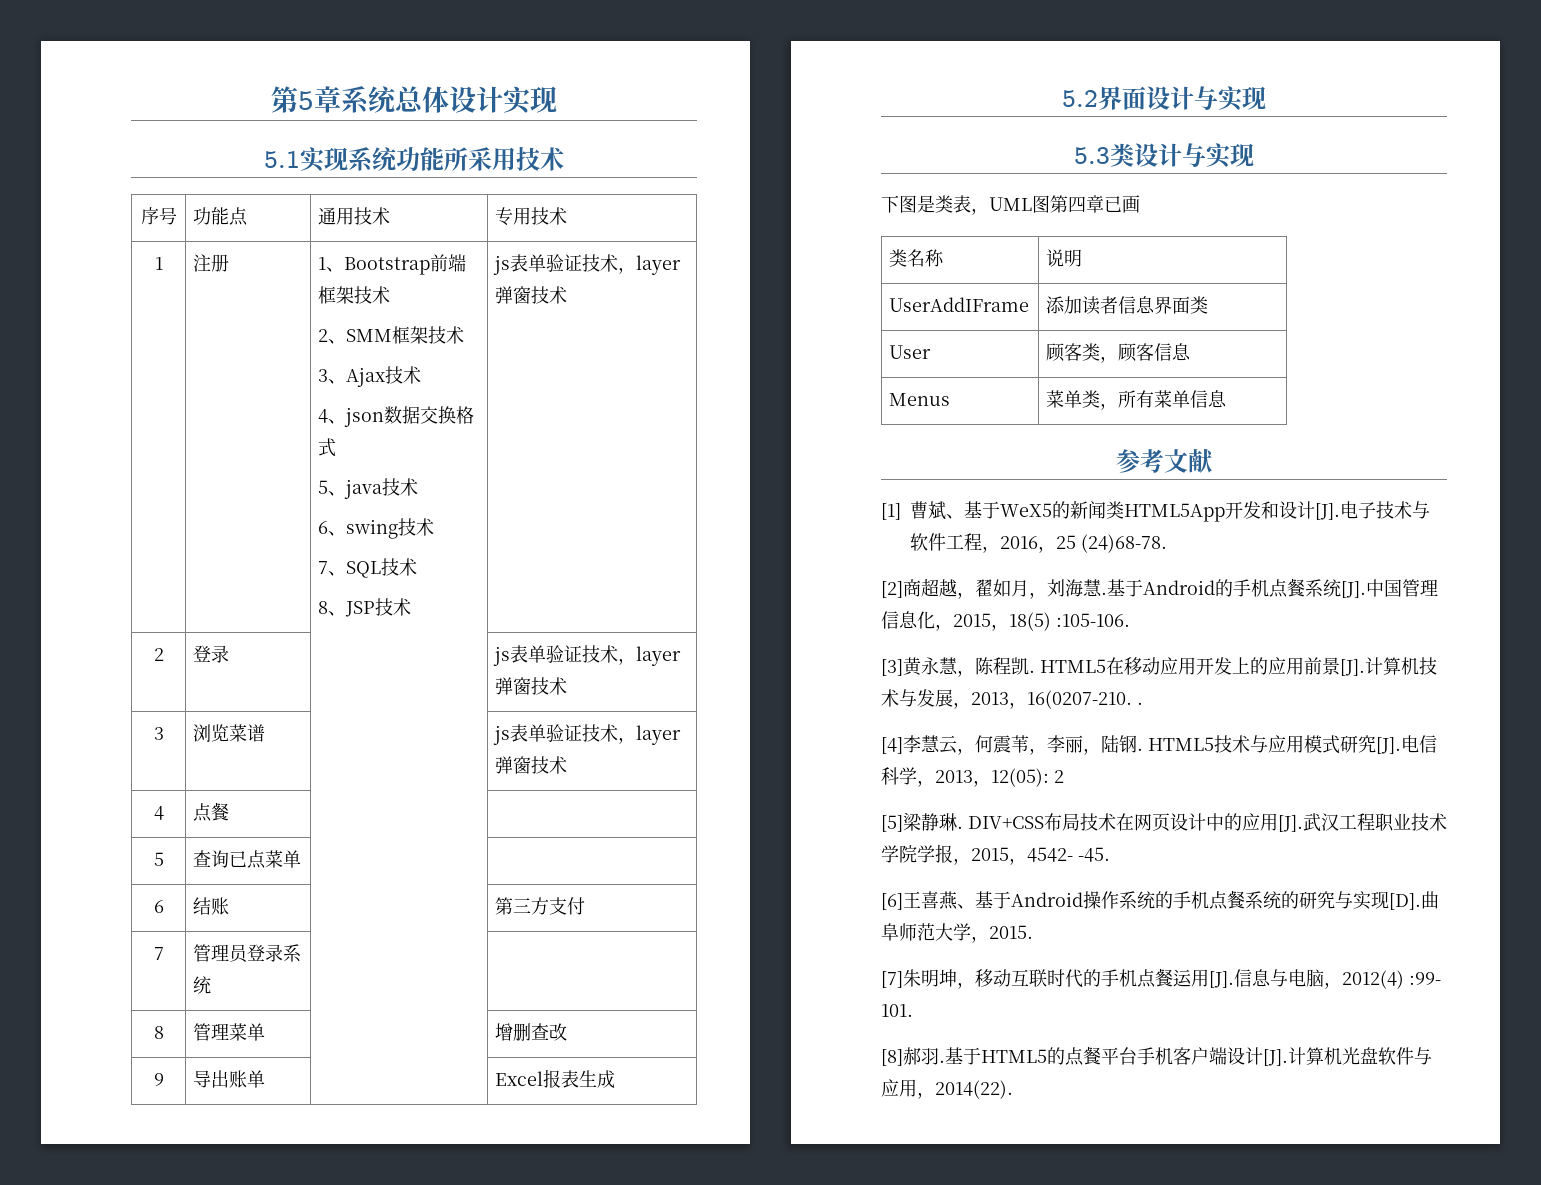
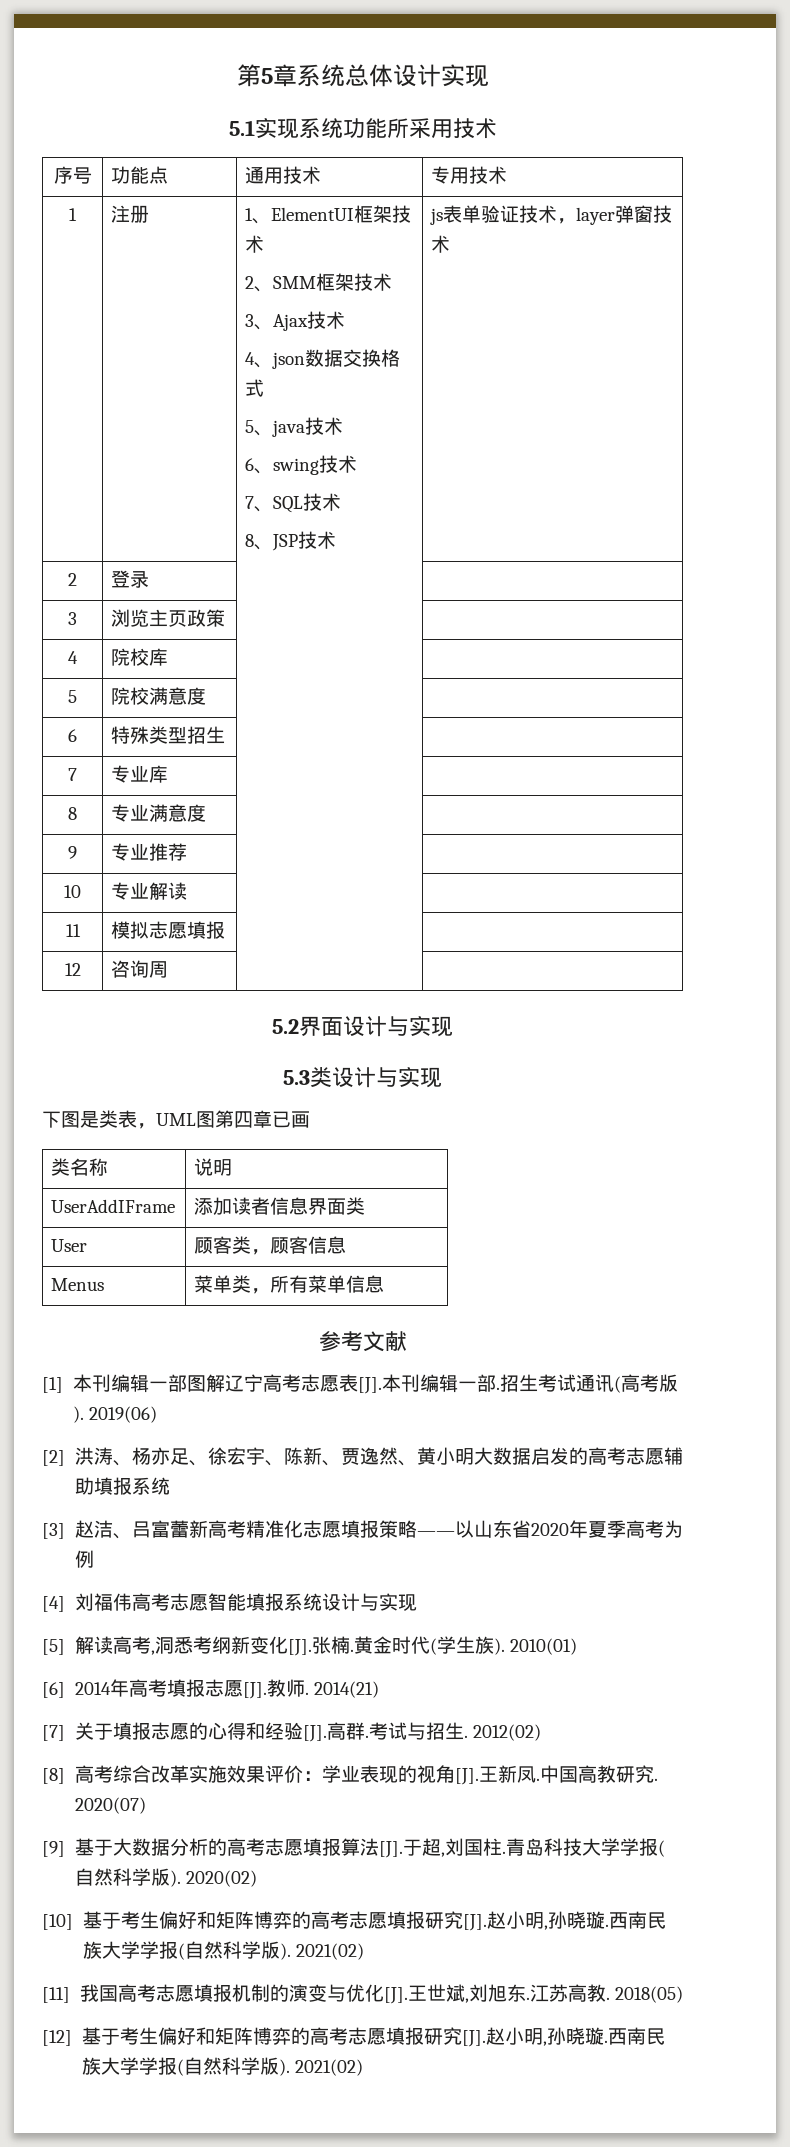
[344,254,467,275] Bootstrap前端 -> [271,207,355,221] ElementUI
[493,645,682,666] [495,677,568,695] [153,727,164,740] [193,724,266,742] [493,724,682,745] [495,756,568,774] js表单验证技术，layer弹窗技术 // 3 | 浏览菜谱 | | js表单验证技术，layer弹窗技术 -> [68,612,77,625] [111,609,226,627] // 3 | 浏览主页政策 | |
[193,802,230,822] 点餐 -> [111,648,169,666] 院校库
[193,850,302,869] [153,900,164,913] [193,897,230,915] [495,897,586,915] [153,947,164,960] [193,944,302,963] [193,976,212,994] [153,1026,164,1039] [193,1023,266,1041] [495,1023,568,1041] [153,1073,164,1086] [193,1070,266,1088] [495,1069,616,1088] 查询已点菜单 | | // 6 | 结账 | | 第三方支付 // 7 | 管理员登录系统 | | // 8 | 管理菜单 | | 增删查改 // 9 | 导出账单 | | Excel报表生成 -> [111,687,207,705] [68,729,77,742] [111,726,226,744] [68,768,77,781] [111,765,169,783] [68,807,77,820] [111,804,207,822] [68,846,77,859] [111,843,188,861] [64,885,81,898] [111,882,188,900] [65,924,81,937] [111,921,226,939] [64,963,81,976] [111,960,169,978] 院校满意度 | | // 6 | 特殊类型招生 | | // 7 | 专业库 | | // 8 | 专业满意度 | | // 9 | 专业推荐 | | // 10 | 专业解读 | | // 11 | 模拟志愿填报 | | // 12 | 咨询周 | |
[910,501,1431,522] [910,533,1168,553] [881,578,1438,599] [881,611,1130,631] [881,657,1437,677] [881,689,1143,709] [881,735,1437,755] [881,767,1064,787] [881,812,1447,832] [881,844,1110,865] [881,890,1439,910] [881,923,1033,943] [881,968,1441,989] [881,1004,913,1017] [881,1046,1432,1066] [881,1079,1013,1099] 曹斌、基于WeX5的新闻类HTML5App开发和设计[J].电子技术与软件工程，2016，25 (24)68-78. // [2]商超越，翟如月，刘海慧.基于Android的手机点餐系统[J].中国管理信息化，2015，18(5) :105-106. // [3]黄永慧，陈程凯. HTML5在移动应用开发上的应用前景[J].计算机技术与发展，2013，16(0207-210. . // [4]李慧云，何震苇，李丽，陆钢. HTML5技术与应用模式研究[J].电信科学，2013，12(05): 2 // [5]梁静琳. DIV+CSS布局技术在网页设计中的应用[J].武汉工程职业技术学院学报，2015，4542- -45. // [6]王喜燕、基于Android操作系统的手机点餐系统的研究与实现[D].曲阜师范大学，2015. // [7]朱明坤，移动互联时代的手机点餐运用[J].信息与电脑，2012(4) :99- 101. // [8]郝羽.基于HTML5的点餐平台手机客户端设计[J].计算机光盘软件与应用，2014(22). -> [72,1374,678,1394] [72,1406,157,1423] [42,1447,683,1466] [74,1477,170,1495] [42,1520,683,1539] [74,1550,94,1568] [42,1593,417,1612] [42,1636,577,1656] [42,1679,379,1699] [42,1722,541,1742] [42,1765,658,1785] [74,1797,146,1814] [42,1838,665,1858] [74,1868,257,1887] [42,1911,666,1931] [82,1941,364,1960] [42,1984,683,2004] [42,2027,665,2047] [81,2057,363,2076] 本刊编辑一部图解辽宁高考志愿表[J].本刊编辑一部.招生考试通讯(高考版). 2019(06) // [2]洪涛、杨亦足、徐宏宇、陈新、贾逸然、黄小明大数据启发的高考志愿辅助填报系统 // [3]赵洁、吕富蕾新高考精准化志愿填报策略——以山东省2020年夏季高考为例 // [4]刘福伟高考志愿智能填报系统设计与实现 // [5]解读高考,洞悉考纲新变化[J].张楠.黄金时代(学生族). 2010(01) // [6] 2014年高考填报志愿[J].教师. 2014(21) // [7]关于填报志愿的心得和经验[J].高群.考试与招生. 2012(02) // [8]高考综合改革实施效果评价：学业表现的视角[J].王新凤.中国高教研究. 2020(07) // [9]基于大数据分析的高考志愿填报算法[J].于超,刘国柱.青岛科技大学学报(自然科学版). 2020(02) // [10]基于考生偏好和矩阵博弈的高考志愿填报研究[J].赵小明,孙晓璇.西南民族大学学报(自然科学版). 2021(02) // [11]我国高考志愿填报机制的演变与优化[J].王世斌,刘旭东.江苏高教. 2018(05) // [12]基于考生偏好和矩阵博弈的高考志愿填报研究[J].赵小明,孙晓璇.西南民族大学学报(自然科学版). 2021(02)

